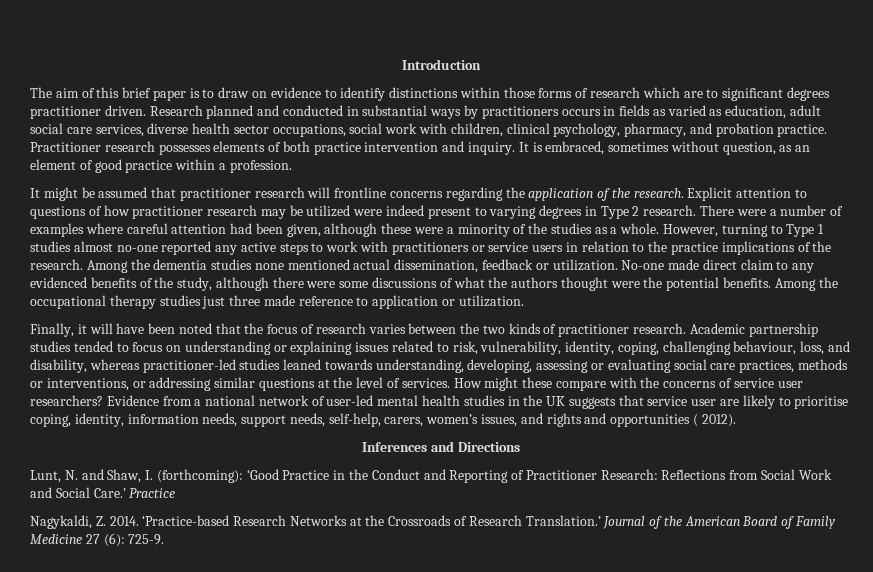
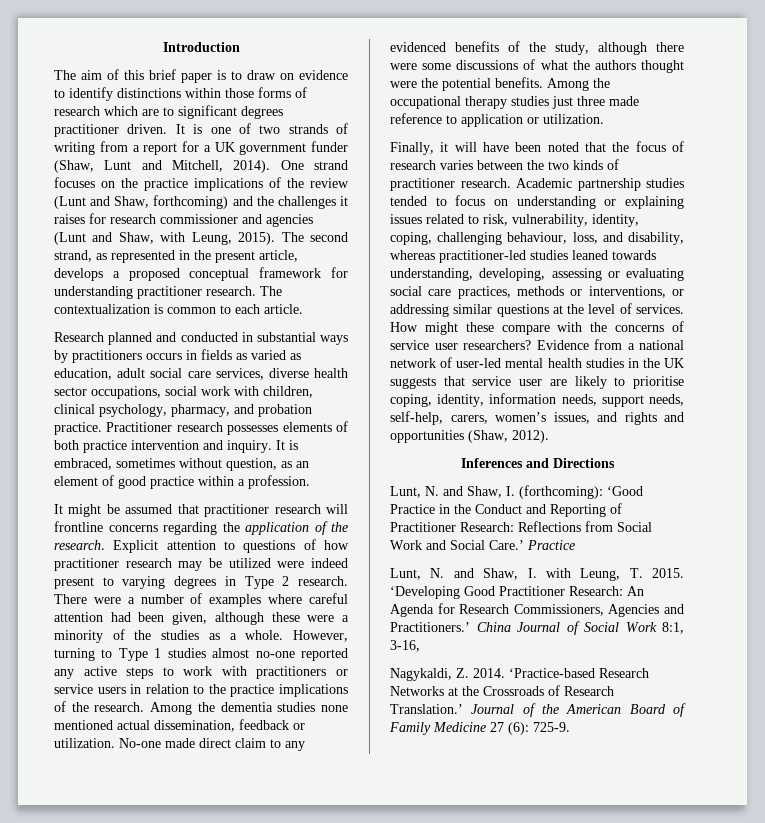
(146, 110) none -> [175,123,348,134] [54,141,348,155] [54,160,348,173] [54,177,349,191] [54,195,349,209] [54,213,313,227] [54,232,348,245] [54,250,298,263] [54,267,349,281] [54,286,282,299] [54,304,303,314] It is one of two strands of writing from a report for a UK government funder (Shaw, Lunt and Mitchell, 2014). One strand focuses on the practice implications of the review (Lunt and Shaw, forthcoming) and the challenges it raises for research commissioner and agencies (Lunt and Shaw, with Leung, 2015). The second strand, as represented in the present article, develops a proposed conceptual framework for understanding practitioner research. The contextualization is common to each article. //
[692,414,698,427] ( -> [468,430,508,443] (Shaw,
(176, 493) none -> [390,568,684,581] [390,586,644,599] [390,603,684,617] [390,621,684,635] [390,640,420,652] // Lunt, N. and Shaw, I. with Leung, T. 2015. ‘Developing Good Practitioner Research: An Agenda for Research Commissioners, Agencies and Practitioners.’ China Journal of Social Work 8:1, 3-16,

